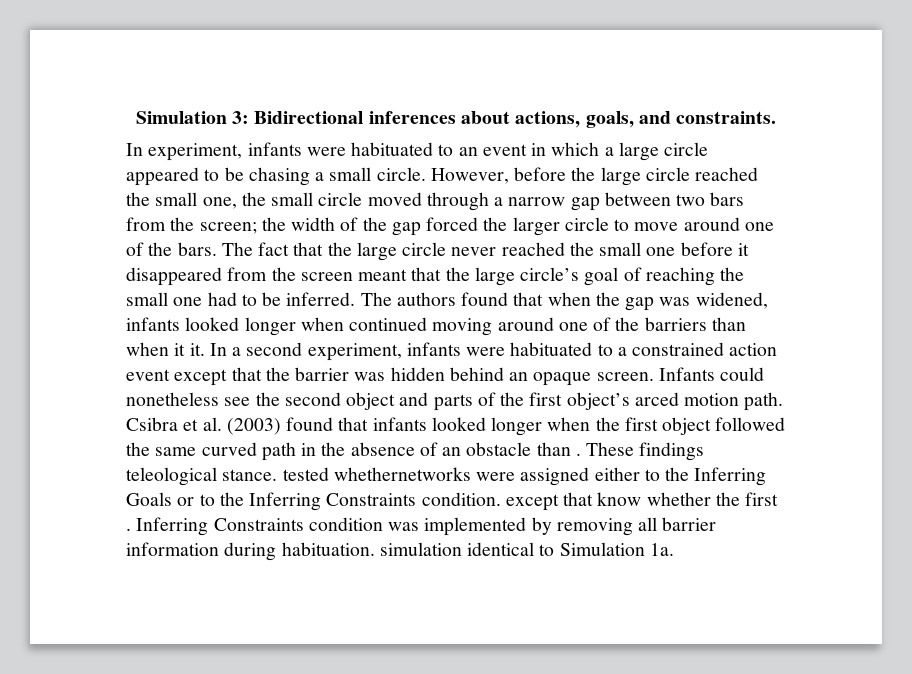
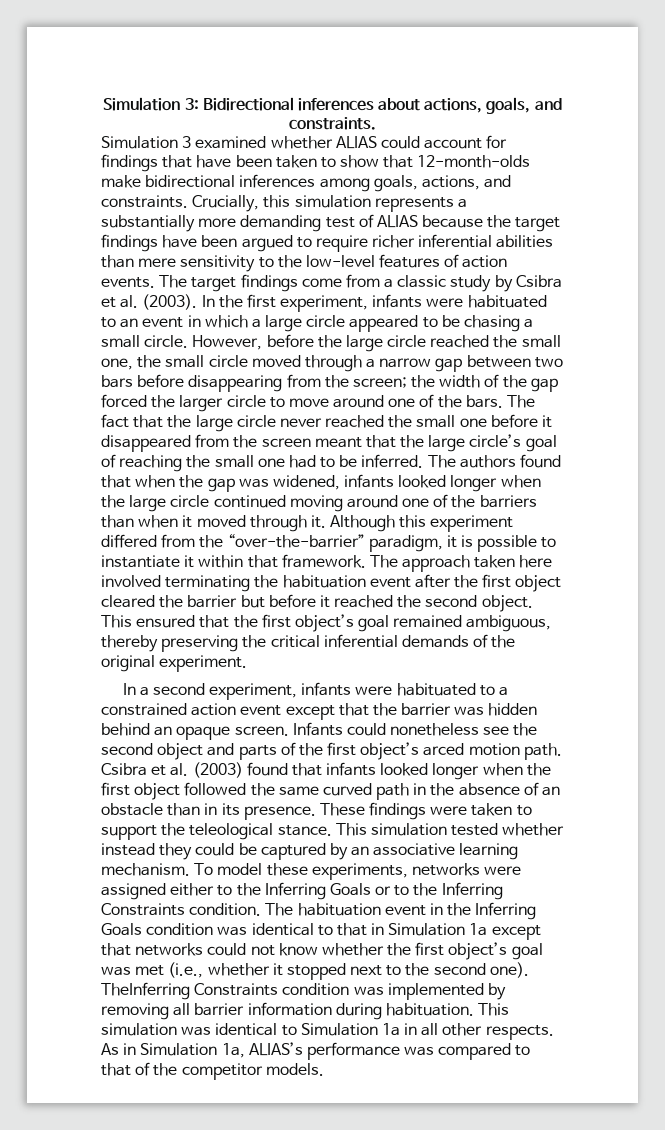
[126,143,143,156] In -> [101,135,508,149] [101,154,531,172] [101,174,512,192] [101,195,467,212] [101,214,561,232] [101,234,554,252] [101,254,508,272] [101,274,562,292] [101,294,276,310] Simulation 3 examined whether ALIAS could account for findings that have been taken to show that 12-month-olds make bidirectional inferences among goals, actions, and constraints. Crucially, this simulation represents a substantially more demanding test of ALIAS because the target findings have been argued to require richer inferential abilities than mere sensitivity to the low-level features of action events. The target findings come from a classic study by Csibra et al. (2003). In the first
(745, 199) none -> [137,374,283,392] before disappearing
(344, 324) none -> [101,495,210,512] the large circle
[189,343,205,356] it. -> [196,515,514,532] [101,534,557,552] [101,554,553,572] [101,574,562,592] [101,594,533,612] [101,614,552,632] [101,634,516,652] [101,655,248,672] moved through it. Although this experiment differed from the “over-the-barrier” paradigm, it is possible to instantiate it within that framework. The approach taken here involved terminating the habituation event after the first object cleared the barrier but before it reached the second object. This ensured that the first object’s goal remained ambiguous, thereby preserving the critical inferential demands of the original experiment. //
[575,442,705,461] [126,467,471,486] . These findings teleological stance. tested whethernetworks -> [204,802,532,820] [101,823,565,840] [101,843,519,860] [101,863,480,880] in its presence. These findings were taken to support the teleological stance. This simulation tested whether instead they could be captured by an associative learning mechanism. To model these experiments, networks
[505,492,779,511] [126,517,209,536] except that know whether the first . Inferring -> [265,902,537,920] [101,923,541,940] [101,942,543,960] [101,962,529,980] [101,982,190,1000] The habituation event in the Inferring Goals condition was identical to that in Simulation 1a except that networks could not know whether the first object’s goal was met (i.e., whether it stopped next to the second one). TheInferring
[379,542,674,556] simulation identical to Simulation 1a. -> [478,1003,510,1016] [101,1023,554,1040] [101,1042,531,1060] [101,1062,324,1080] This simulation was identical to Simulation 1a in all other respects. As in Simulation 1a, ALIAS’s performance was compared to that of the competitor models.

